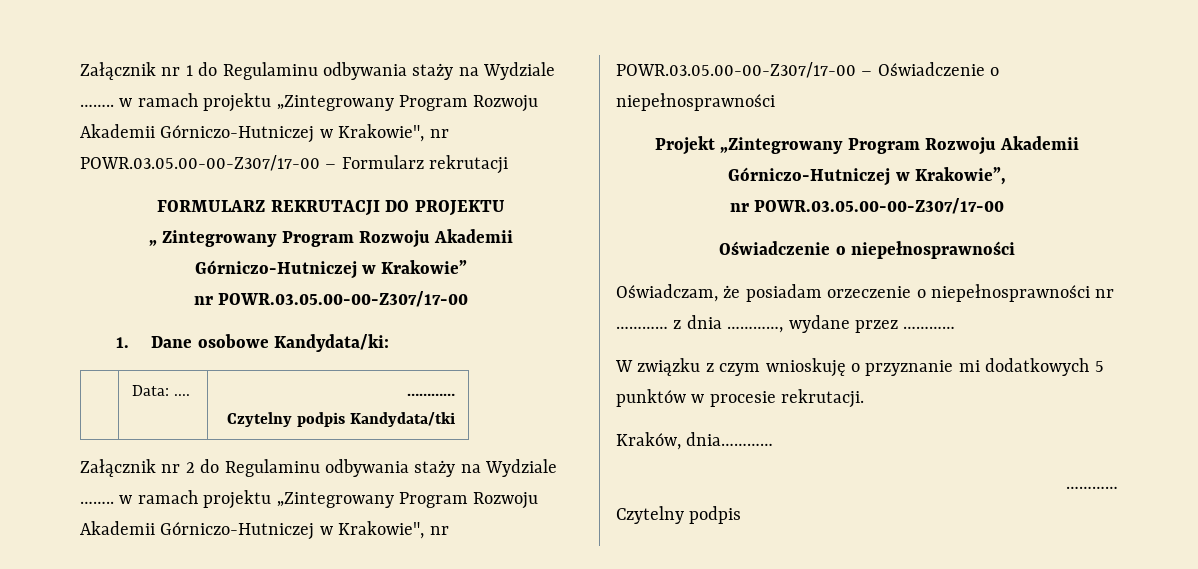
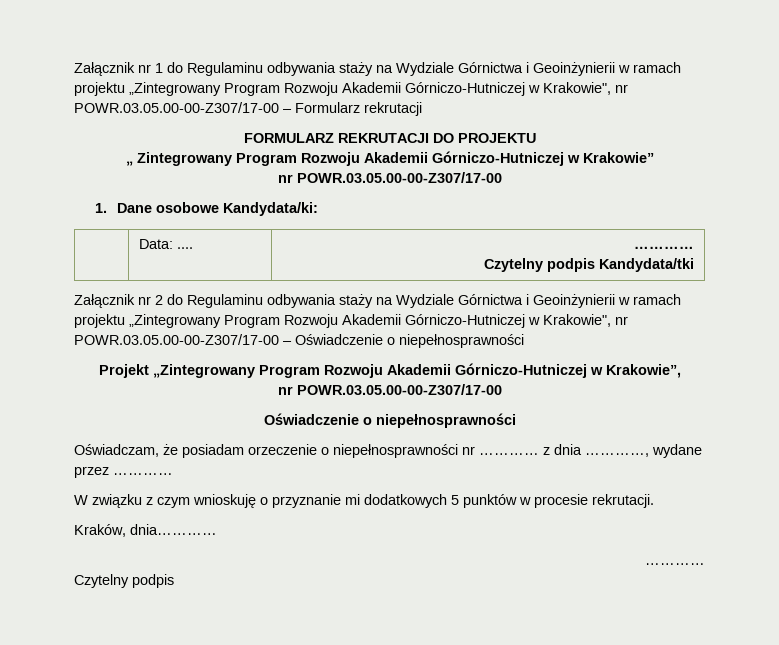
[80,104,114,107] …….. -> [458,62,615,76] Górnictwa i Geoinżynierii
[80,501,114,504] …….. -> [458,294,615,308] Górnictwa i Geoinżynierii

